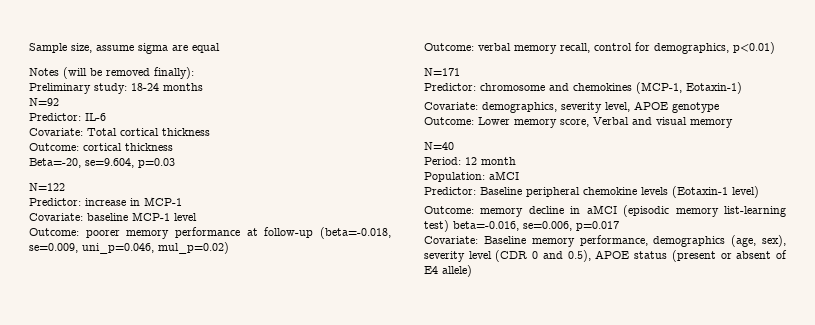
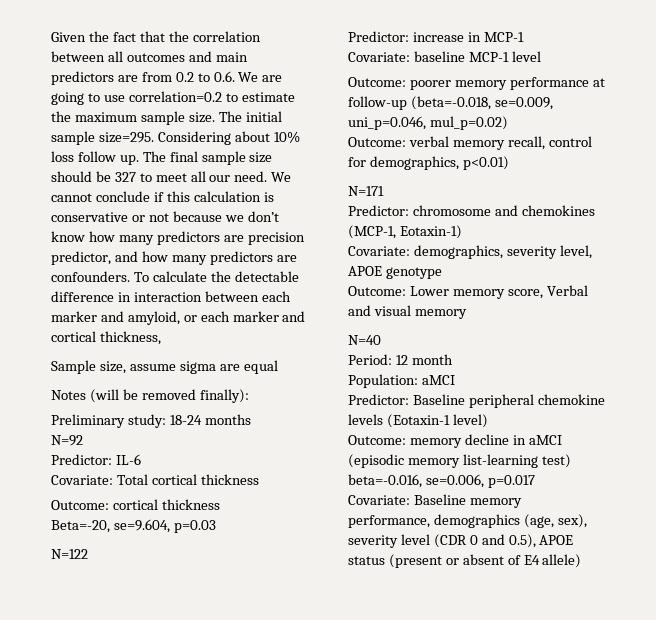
(29, 48) none -> [51,31,261,42] [51,51,248,62] [51,71,283,85] [51,91,295,105] [51,111,282,125] [51,131,300,145] [51,151,273,165] [51,171,292,182] [51,191,274,202] [51,211,279,222] [51,231,305,245] [51,251,297,265] [51,271,299,282] [51,291,291,302] [51,311,306,325] [51,331,161,345] Given the fact that the correlation between all outcomes and main predictors are from 0.2 to 0.6. We are going to use correlation=0.2 to estimate the maximum sample size. The initial sample size=295. Considering about 10% loss follow up. The final sample size should be 327 to meet all our need. We cannot conclude if this calculation is conservative or not because we don’t know how many predictors are precision predictor, and how many predictors are confounders. To calculate the detectable difference in interaction between each marker and amyloid, or each marker and cortical thickness, //

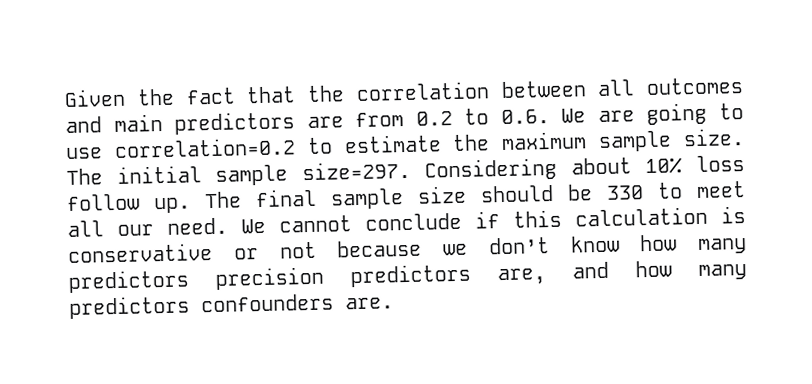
[98,132,154,143] size=295. -> [301,160,411,181] size=297.
[114,172,136,182] 327 -> [606,185,644,200] 330
[223,232,305,245] [51,251,111,265] are precision predictor, -> [215,263,546,290] precision predictors are,
[276,255,297,262] [51,271,299,282] [51,291,291,302] [51,311,306,325] [51,331,161,345] [51,360,278,374] [51,389,249,403] [51,414,251,428] [51,435,83,446] [51,454,141,465] [51,474,259,485] [51,499,220,510] [51,519,216,533] [51,549,88,559] [348,31,524,42] [348,51,541,62] [348,77,605,90] [348,96,553,110] [348,116,508,130] [348,136,592,150] [348,156,509,170] [348,186,384,196] [348,205,595,216] [348,225,462,239] [348,245,592,259] [348,266,442,279] [348,285,588,299] [348,305,467,319] [348,335,381,345] [348,354,453,365] [348,374,455,388] [348,394,605,408] [348,414,488,428] [348,434,562,448] [348,454,571,468] [348,474,535,488] [348,494,522,508] [348,514,587,528] [348,534,574,548] [348,554,582,568] are confounders. To calculate the detectable difference in interaction between each marker and amyloid, or each marker and cortical thickness, // Sample size, assume sigma are equal // Notes (will be removed finally): // Preliminary study: 18-24 months // N=92 // Predictor: IL-6 // Covariate: Total cortical thickness // Outcome: cortical thickness // Beta=-20, se=9.604, p=0.03 // N=122 // Predictor: increase in MCP-1 // Covariate: baseline MCP-1 level // Outcome: poorer memory performance at follow-up (beta=-0.018, se=0.009, uni_p=0.046, mul_p=0.02) // Outcome: verbal memory recall, control for demographics, p<0.01) // N=171 // Predictor: chromosome and chemokines (MCP-1, Eotaxin-1) // Covariate: demographics, severity level, APOE genotype // Outcome: Lower memory score, Verbal and visual memory // N=40 // Period: 12 month // Population: aMCI // Predictor: Baseline peripheral chemokine levels (Eotaxin-1 level) // Outcome: memory decline in aMCI (episodic memory list-learning test) beta=-0.016, se=0.006, p=0.017 // Covariate: Baseline memory performance, demographics (age, sex), severity level (CDR 0 and 0.5), APOE status (present or absent of E4 allele) -> [201,293,394,313] confounders are.

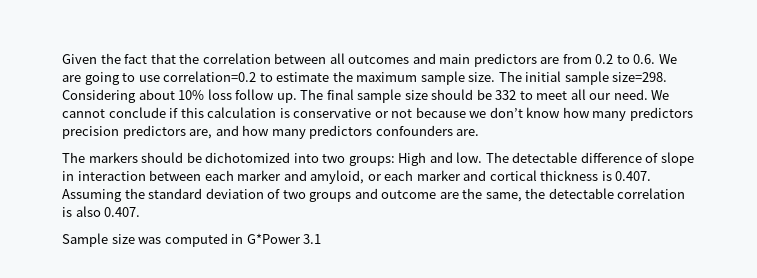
[301,160,411,181] size=297. -> [612,72,668,82] size=298.
[606,185,644,200] 330 -> [495,90,517,100] 332
(394, 303) none -> [62,152,694,166] [62,170,652,184] [62,188,686,202] [62,206,141,217] [62,233,322,247] // The markers should be dichotomized into two groups: High and low. The detectable difference of slope in interaction between each marker and amyloid, or each marker and cortical thickness is 0.407. Assuming the standard deviation of two groups and outcome are the same, the detectable correlation is also 0.407. // Sample size was computed in G*Power 3.1

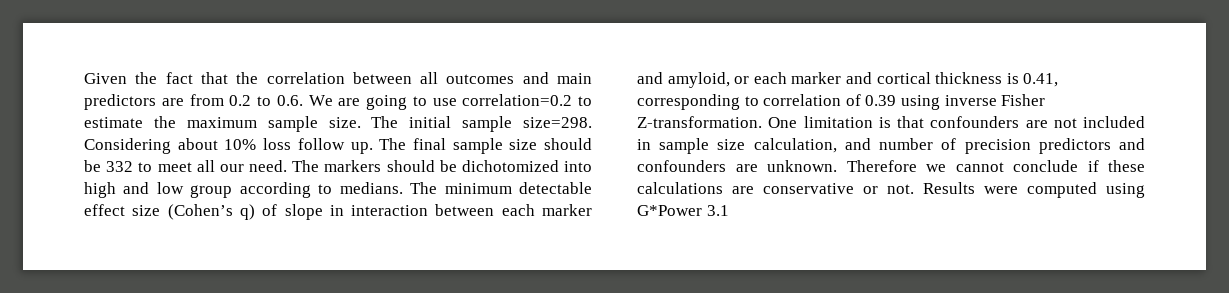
[651,90,670,100] [62,107,693,121] [62,125,480,139] We cannot conclude if this calculation is conservative or not because we don’t know how many predictors precision predictors are, and how many predictors confounders are. // -> (287, 166) none
[322,152,642,166] two groups: High and low. The detectable difference -> [84,182,592,198] [84,204,255,220] high and low group according to medians. The minimum detectable effect size (Cohen’s q)
[615,171,652,181] [62,188,686,202] [62,206,141,217] [62,233,244,247] 0.407. Assuming the standard deviation of two groups and outcome are the same, the detectable correlation is also 0.407. // Sample size was computed in -> [1023,73,1059,87] [637,94,1046,110] [637,116,1145,128] [637,138,1145,154] [637,160,1145,172] [637,182,1145,198] 0.41, corresponding to correlation of 0.39 using inverse Fisher Z-transformation. One limitation is that confounders are not included in sample size calculation, and number of precision predictors and confounders are unknown. Therefore we cannot conclude if these calculations are conservative or not. Results were computed using

